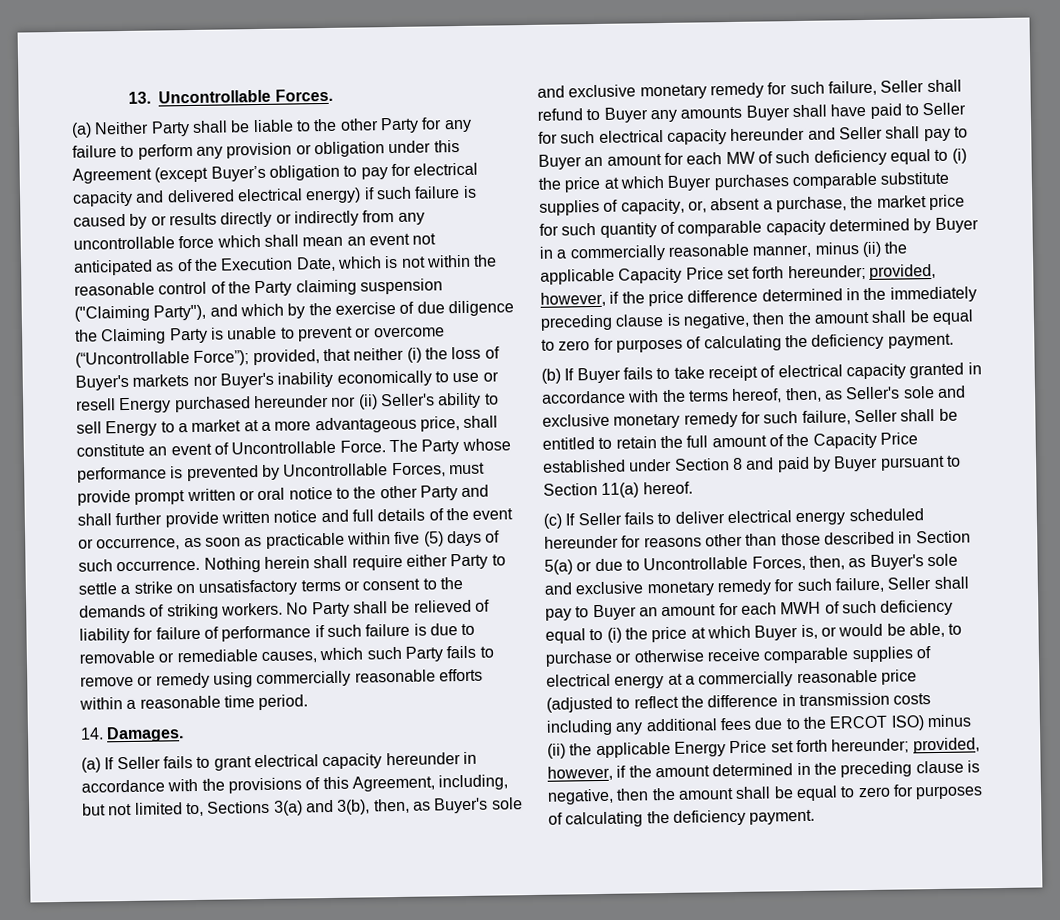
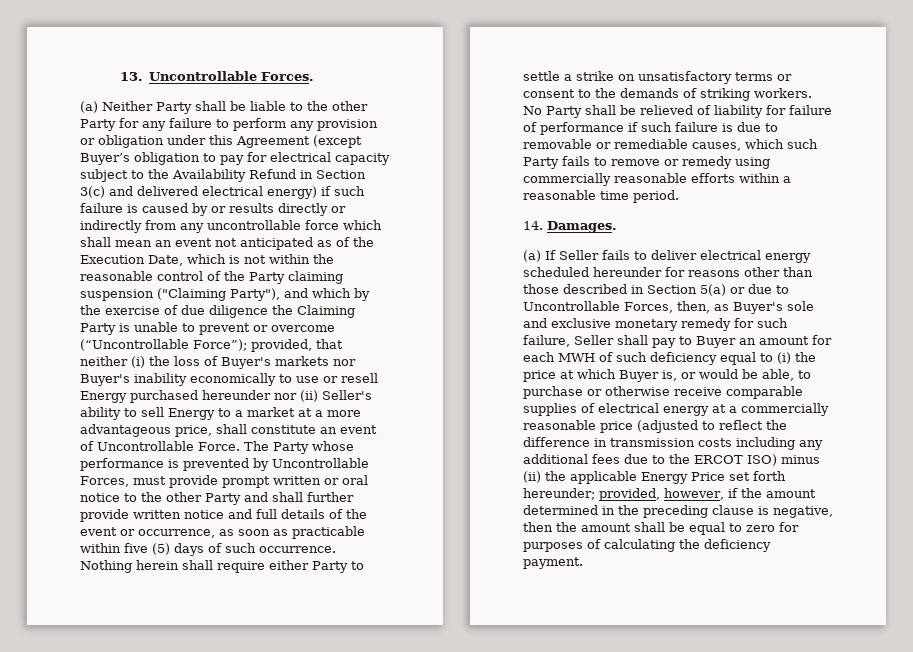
(133, 198) none -> [80,169,366,182] [80,186,105,198] subject to the Availability Refund in Section 3(c)
[213,751,477,771] [81,774,509,794] [82,797,523,817] [537,79,962,100] [537,102,967,123] [538,126,968,145] [538,148,967,170] [538,171,950,193] [539,194,965,216] [539,217,979,238] [539,241,908,262] [540,263,936,285] [540,286,977,307] [540,309,974,331] [541,333,954,353] [541,362,982,384] [541,385,966,404] [542,408,958,429] [542,432,918,450] [543,455,961,473] [543,481,693,498] [543,512,672,529] grant electrical capacity hereunder in accordance with the provisions of this Agreement, including, but not limited to, Sections 3(a) and 3(b), then, as Buyer's sole and exclusive monetary remedy for such failure, Seller shall refund to Buyer any amounts Buyer shall have paid to Seller for such electrical capacity hereunder and Seller shall pay to Buyer an amount for each MW of such deficiency equal to (i) the price at which Buyer purchases comparable substitute supplies of capacity, or, absent a purchase, the market price for such quantity of comparable capacity determined by Buyer in a commercially reasonable manner, minus (ii) the applicable Capacity Price set forth hereunder; provided, however, if the price difference determined in the immediately preceding clause is negative, then the amount shall be equal to zero for purposes of calculating the deficiency payment. // (b) If Buyer fails to take receipt of electrical capacity granted in accordance with the terms hereof, then, as Seller's sole and exclusive monetary remedy for such failure, Seller shall be entitled to retain the full amount of the Capacity Price established under Section 8 and paid by Buyer pursuant to Section 11(a) hereof. // (c) If Seller fails to -> (647, 255) none

